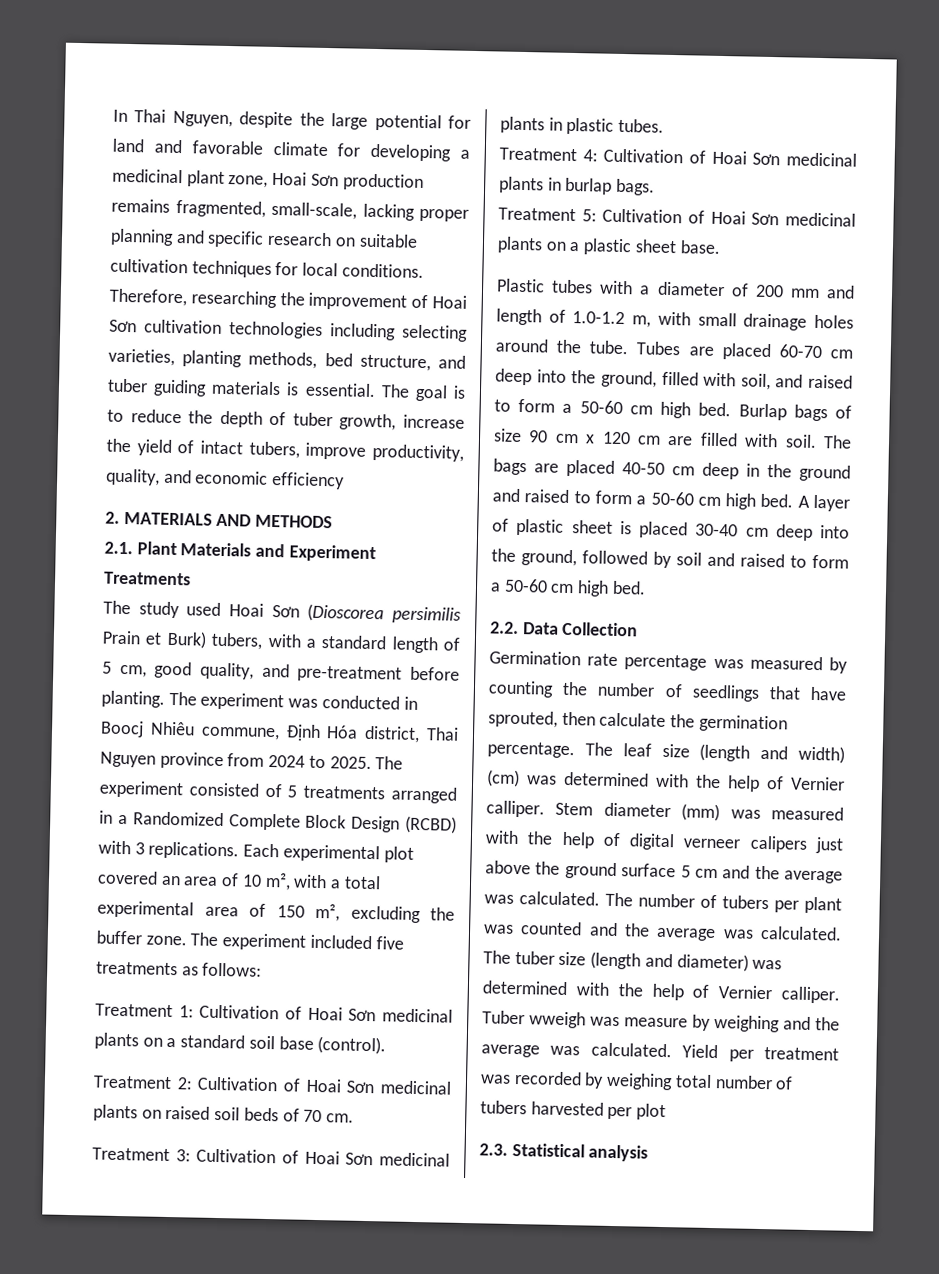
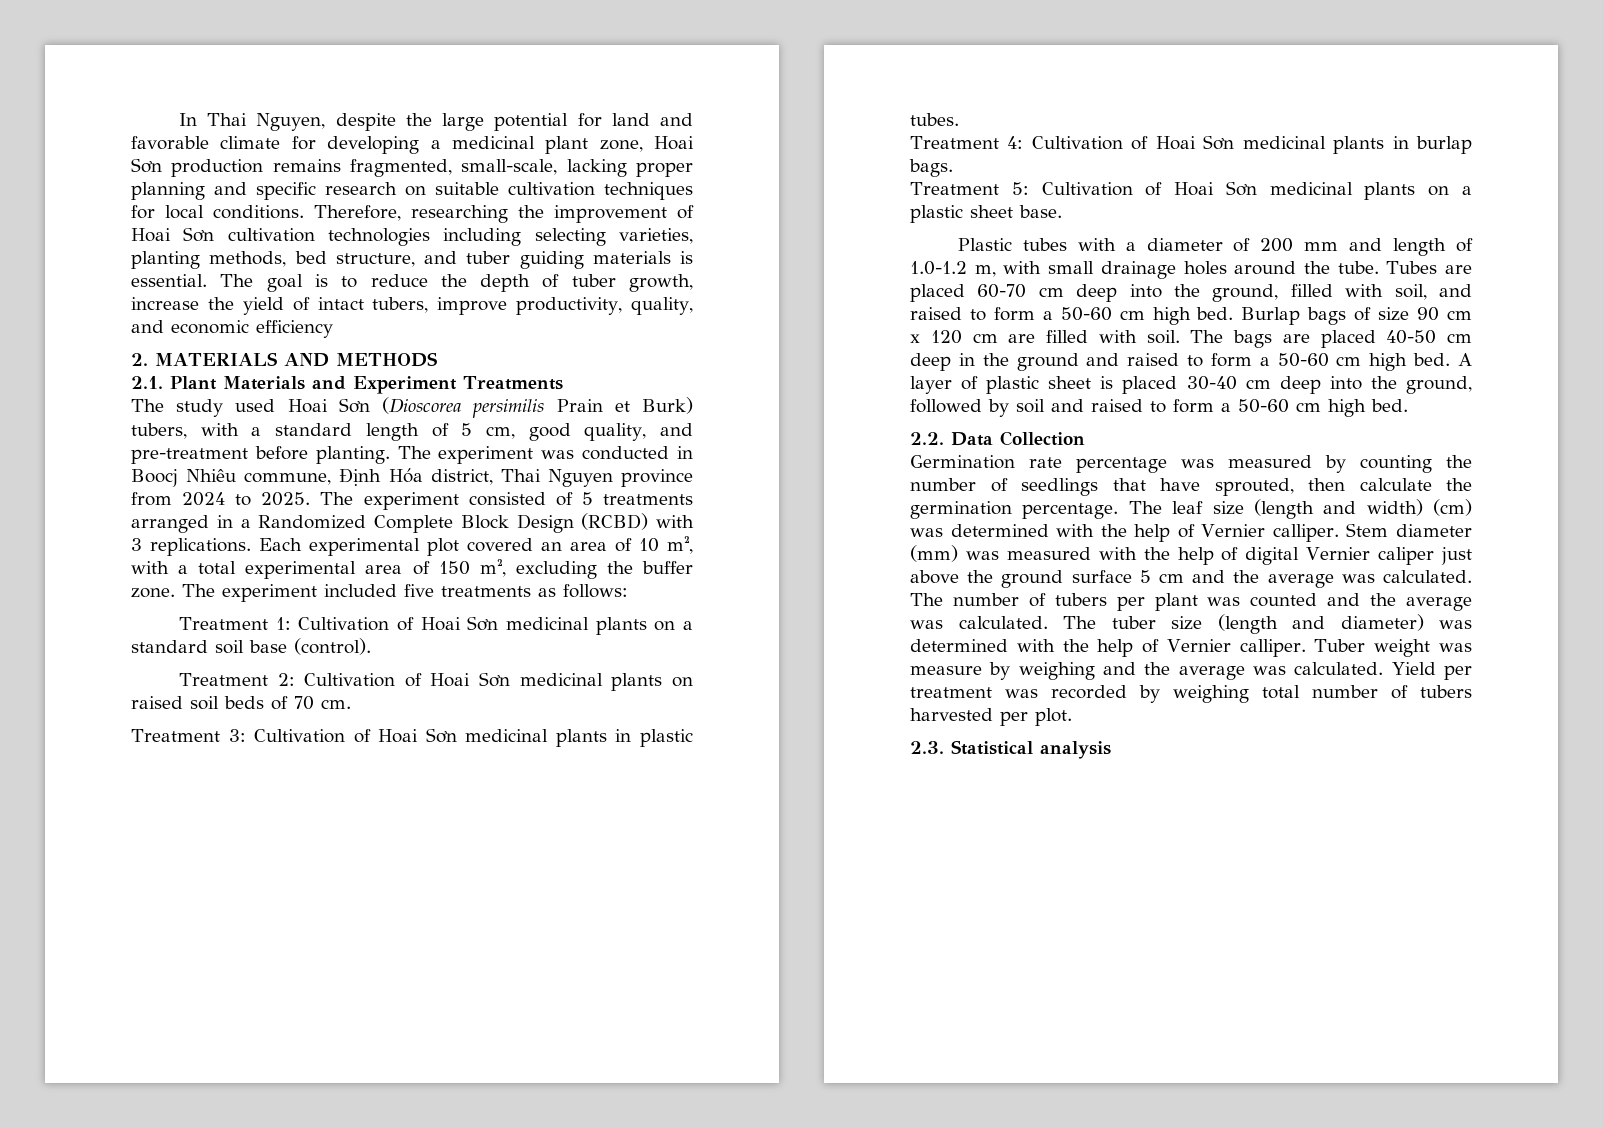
[683,835,808,853] verneer calipers -> [1306,547,1435,565] Vernier caliper
[529,1011,586,1029] wweigh -> [1374,639,1431,657] weight
[636,1103,667,1121] plot -> [1035,708,1072,726] plot.

